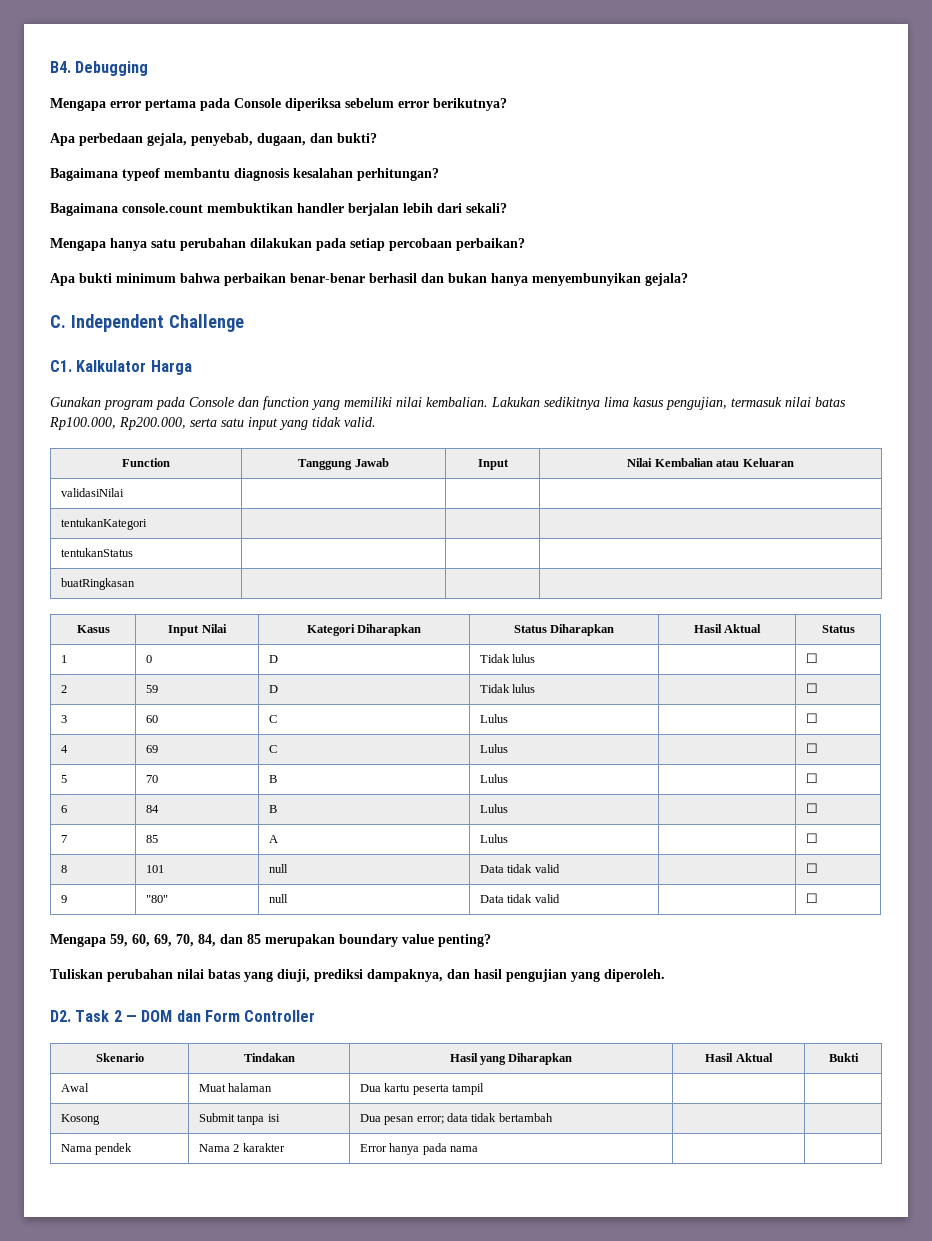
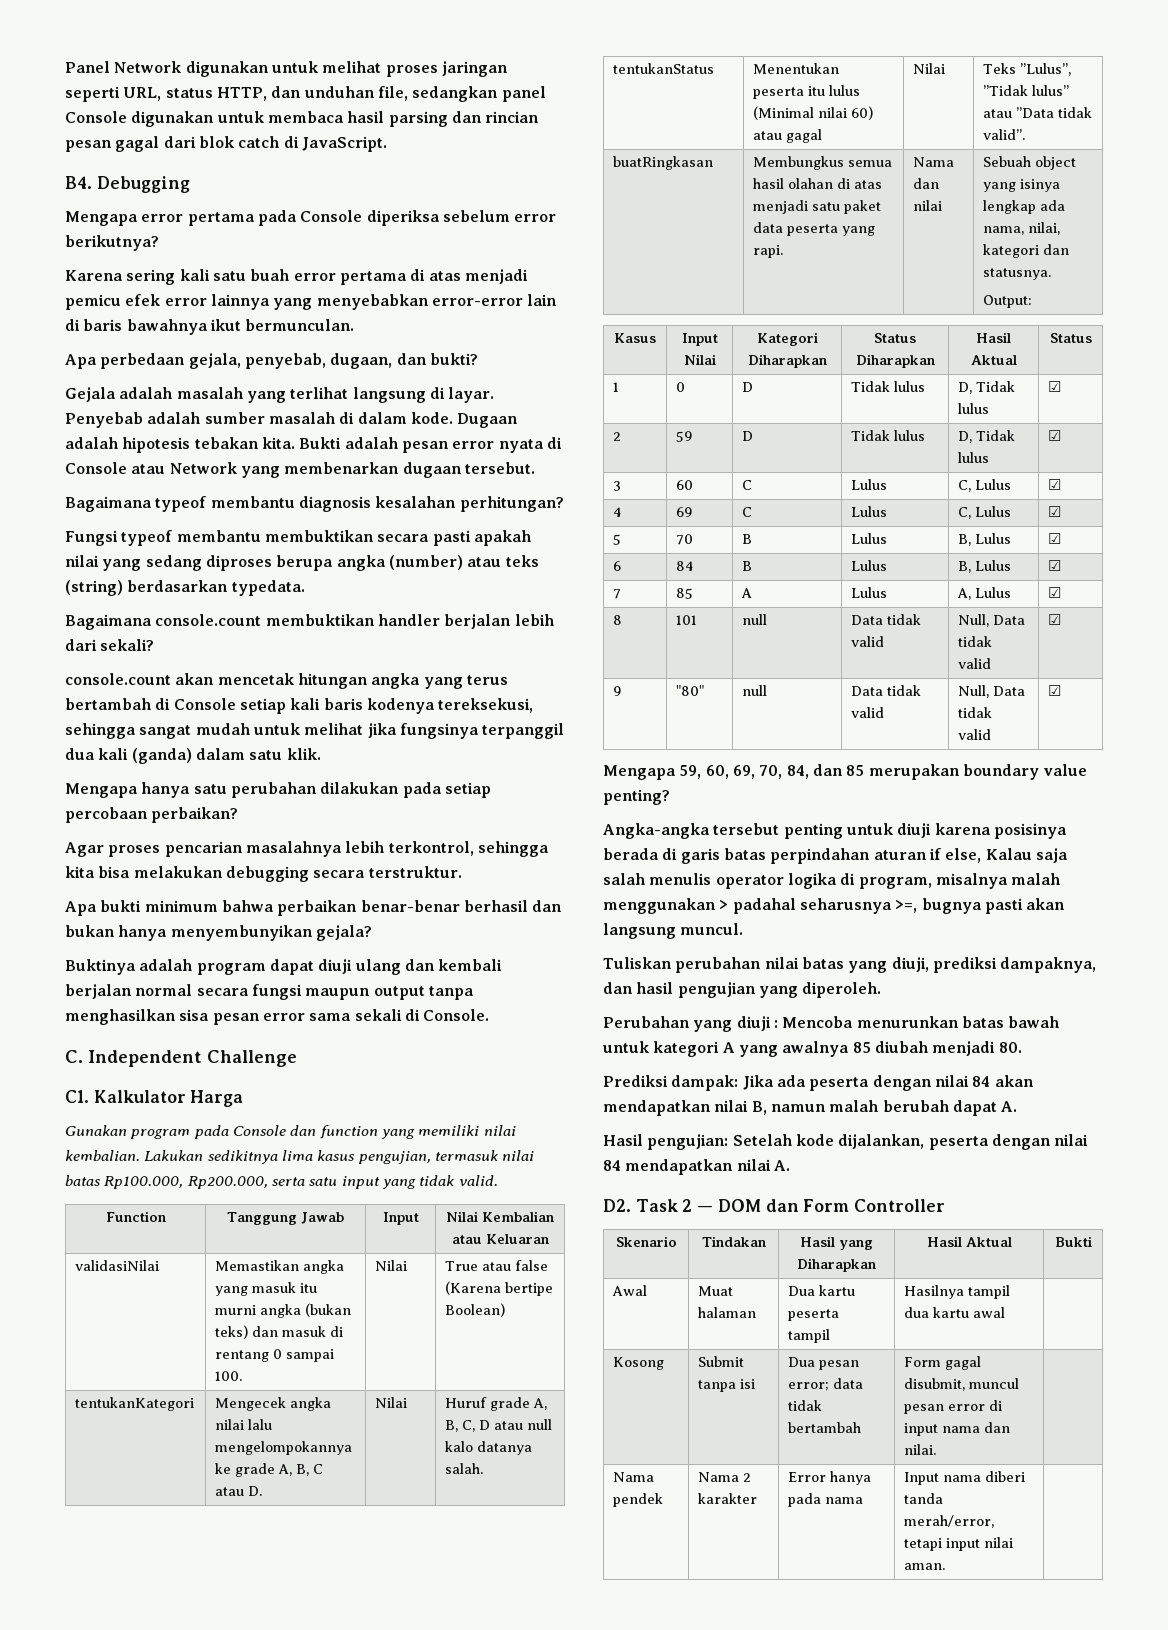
(50, 67) none -> [65,61,508,77] [65,86,546,102] [65,111,540,127] [65,136,387,152] Panel Network digunakan untuk melihat proses jaringan seperti URL, status HTTP, dan unduhan file, sedangkan panel Console digunakan untuk membaca hasil parsing dan rincian pesan gagal dari blok catch di JavaScript. //
(507, 104) none -> [65,269,528,285] [65,294,558,310] [65,319,355,335] // Karena sering kali satu buah error pertama di atas menjadi pemicu efek error lainnya yang menyebabkan error-error lain di baris bawahnya ikut bermunculan.
(377, 138) none -> [65,387,495,403] [65,412,519,428] [65,437,562,453] [65,462,535,478] // Gejala adalah masalah yang terlihat langsung di layar. Penyebab adalah sumber masalah di dalam kode. Dugaan adalah hipotesis tebakan kita. Bukti adalah pesan error nyata di Console atau Network yang membenarkan dugaan tersebut.
(439, 174) none -> [65,530,531,546] [65,555,539,571] [65,580,305,596] // Fungsi typeof membantu membuktikan secara pasti apakah nilai yang sedang diproses berupa angka (number) atau teks (string) berdasarkan typedata.
(507, 208) none -> [65,673,508,689] [65,698,534,714] [65,723,565,739] [65,748,321,764] // console.count akan mencetak hitungan angka yang terus bertambah di Console setiap kali baris kodenya tereksekusi, sehingga sangat mudah untuk melihat jika fungsinya terpanggil dua kali (ganda) dalam satu klik.
(525, 244) none -> [65,841,549,857] [65,866,462,882] // Agar proses pencarian masalahnya lebih terkontrol, sehingga kita bisa melakukan debugging secara terstruktur.
(688, 279) none -> [65,959,503,975] [65,984,474,1000] [65,1009,490,1025] // Buktinya adalah program dapat diuji ulang dan kembali berjalan normal secara fungsi maupun output tanpa menghasilkan sisa pesan error sama sekali di Console.
[60,518,147,530] [60,548,133,557] [60,578,135,590] | | // tentukanKategori | | | // tentukanStatus | | | // buatRingkasan | | | -> [215,1260,345,1274] [215,1282,318,1296] [215,1303,352,1318] [215,1325,344,1339] [215,1349,335,1362] [215,1371,243,1381] [375,1260,408,1271] [445,1260,549,1271] [445,1281,554,1296] [445,1303,506,1317] [75,1397,195,1411] [215,1397,332,1411] [215,1419,273,1430] [215,1441,353,1455] [215,1463,324,1477] [215,1486,263,1496] [375,1397,408,1408] [445,1397,548,1411] [445,1419,553,1432] [445,1441,533,1455] [445,1463,484,1474] [613,63,715,74] [753,63,840,74] [753,85,861,99] [753,106,874,120] [753,129,823,143] [913,63,946,74] [983,63,1072,76] [983,85,1070,96] [983,107,1093,118] [983,129,1026,140] [613,156,714,170] [753,156,893,170] [753,178,883,189] [753,200,882,214] [753,222,876,236] [753,245,784,258] [913,157,955,167] [913,178,940,189] [913,200,943,211] [983,156,1077,170] [983,179,1061,192] [983,200,1066,214] [983,222,1061,235] [983,244,1070,258] [983,268,1052,280] [983,295,1033,308] Memastikan angka yang masuk itu murni angka (bukan teks) dan masuk di rentang 0 sampai 100. | Nilai | True atau false (Karena bertipe Boolean) // tentukanKategori | Mengecek angka nilai lalu mengelompokannya ke grade A, B, C atau D. | Nilai | Huruf grade A, B, C, D atau null kalo datanya salah. // tentukanStatus | Menentukan peserta itu lulus (Minimal nilai 60) atau gagal | Nilai | Teks ”Lulus”, ”Tidak lulus” atau ”Data tidak valid”. // buatRingkasan | Membungkus semua hasil olahan di atas menjadi satu paket data peserta yang rapi. | Nama dan nilai | Sebuah object yang isinya lengkap ada nama, nilai, kategori dan statusnya. // Output:
[805,653,818,663] | ☐ -> [958,381,1016,394] [958,403,990,414] [1048,381,1062,392] D, Tidak lulus | ☑
[805,683,818,693] | ☐ -> [958,430,1016,443] [958,452,990,463] [1048,430,1062,441] D, Tidak lulus | ☑
[805,713,818,723] | ☐ -> [958,479,1012,492] [1048,479,1062,490] C, Lulus | ☑
[805,743,818,753] | ☐ -> [958,506,1012,519] [1048,506,1062,517] C, Lulus | ☑
[805,773,818,783] | ☐ -> [958,533,1012,546] [1048,533,1062,544] B, Lulus | ☑
[805,803,818,813] | ☐ -> [958,560,1012,573] [1048,560,1062,571] B, Lulus | ☑
[805,833,818,843] | ☐ -> [957,587,1012,600] [1048,587,1062,598] A, Lulus | ☑
[805,863,818,873] | ☐ -> [958,614,1026,627] [958,636,993,647] [958,658,992,669] [1048,614,1062,625] Null, Data tidak valid | ☑
[805,893,818,903] | ☐ -> [958,685,1026,698] [958,707,993,718] [958,729,992,740] [1048,685,1062,696] Null, Data tidak valid | ☑
(491, 940) none -> [603,823,1067,839] [603,848,1068,864] [603,873,1061,889] [603,898,1066,914] [603,923,744,939] // Angka-angka tersebut penting untuk diuji karena posisinya berada di garis batas perpindahan aturan if else, Kalau saja salah menulis operator logika di program, misalnya malah menggunakan > padahal seharusnya >=, bugnya pasti akan langsung muncul.
(665, 975) none -> [603,1016,1060,1032] [602,1041,1022,1057] [603,1075,1034,1091] [603,1100,1018,1116] [603,1134,1089,1150] [603,1159,790,1175] // Perubahan yang diuji : Mencoba menurunkan batas bawah untuk kategori A yang awalnya 85 diubah menjadi 80. // Prediksi dampak: Jika ada peserta dengan nilai 84 akan mendapatkan nilai B, namun malah berubah dapat A. // Hasil pengujian: Setelah kode dijalankan, peserta dengan nilai 84 mendapatkan nilai A.
(485, 1089) none -> [904,1285,1011,1299] [904,1307,1006,1318] Hasilnya tampil dua kartu awal
(553, 1117) none -> [904,1356,982,1370] [904,1378,1020,1391] [904,1400,1003,1414] [904,1422,1011,1436] [904,1444,937,1455] Form gagal disubmit, muncul pesan error di input nama dan nilai.
(479, 1149) none -> [904,1471,1026,1485] [904,1493,944,1504] [904,1515,995,1528] [904,1537,1014,1551] [904,1563,946,1570] Input nama diberi tanda merah/error, tetapi input nilai aman.

